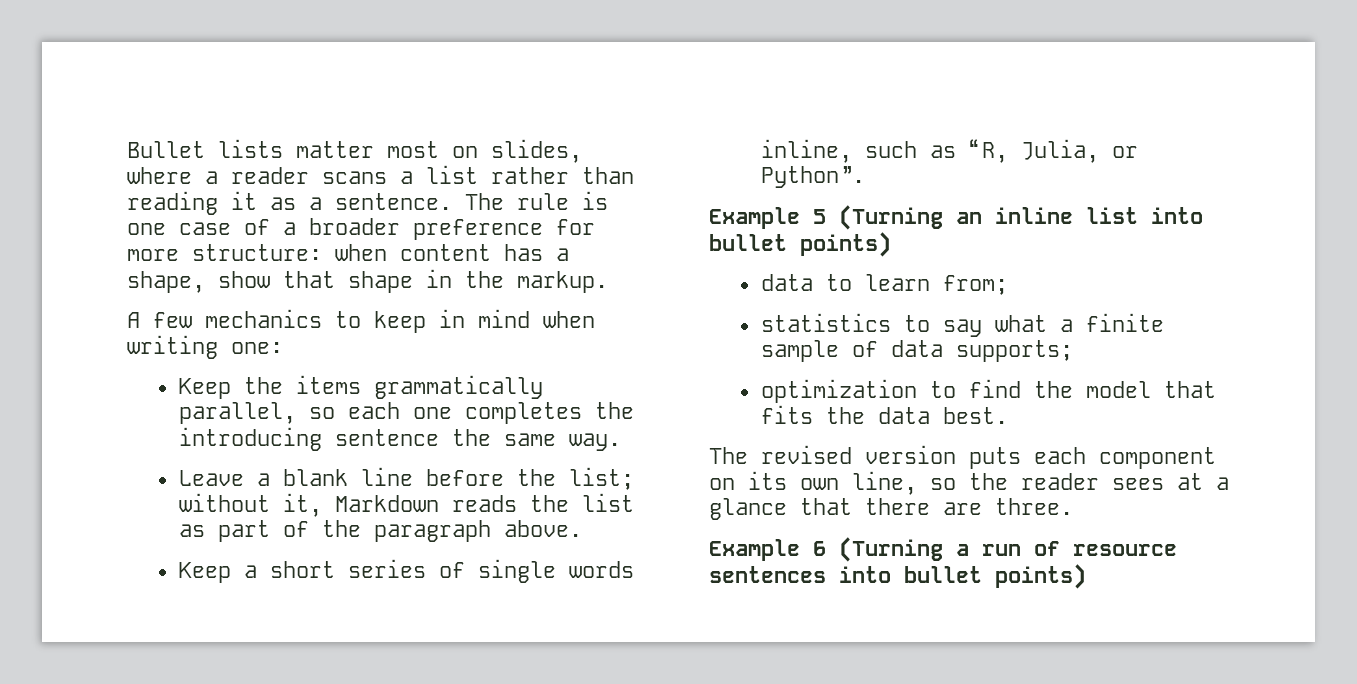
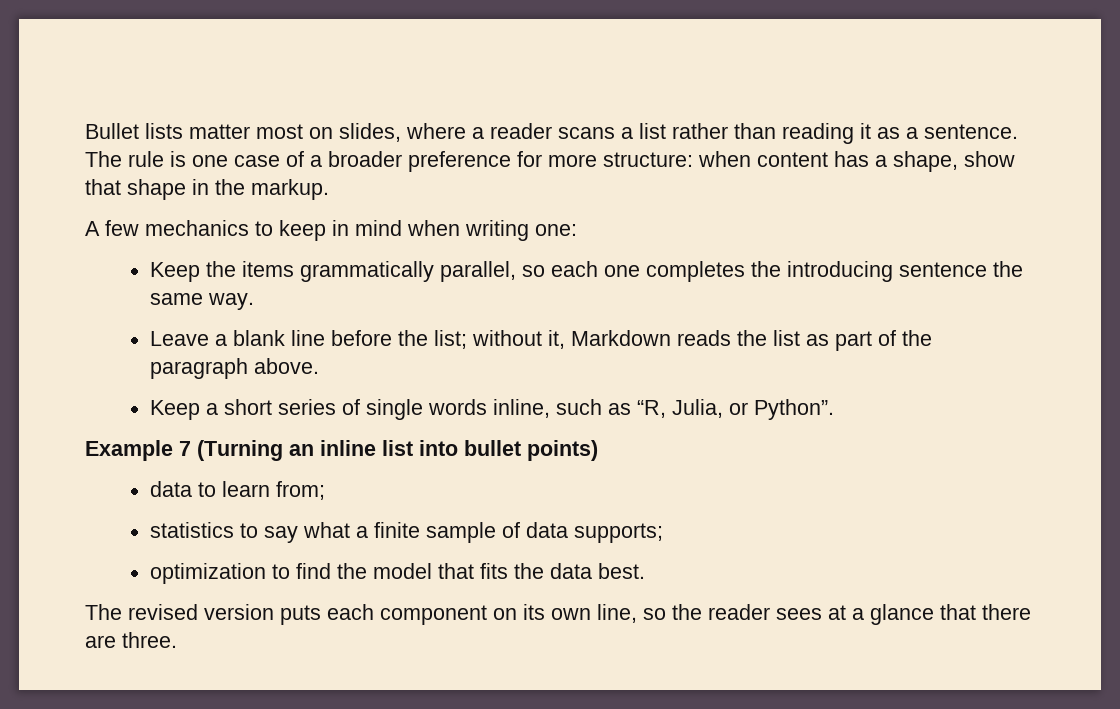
[813,209,826,224] 5 -> [179,441,191,456] 7
[709,537,1177,562] [709,564,1086,589] // Example 6 (Turning a run of resource sentences into bullet points) -> (177, 640) none

